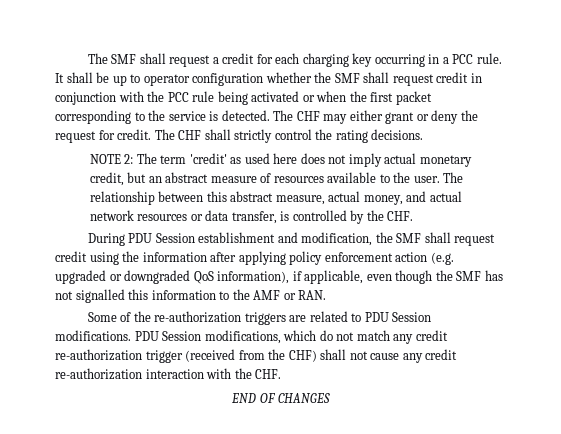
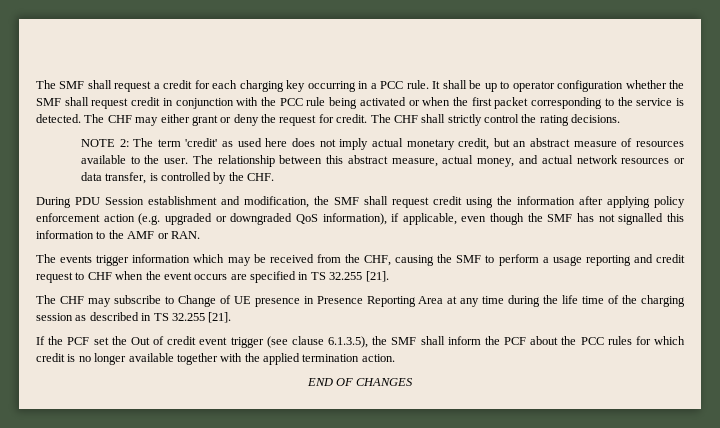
[87,311,432,325] [55,330,448,344] [55,349,458,363] [55,368,282,380] Some of the re-authorization triggers are related to PDU Session modifications. PDU Session modifications, which do not match any credit re-authorization trigger (received from the CHF) shall not cause any credit re-authorization interaction with the CHF. -> [36,254,686,266] [36,271,389,283] [36,295,686,307] [36,312,232,323] [36,336,685,348] [36,353,395,365] The events trigger information which may be received from the CHF, causing the SMF to perform a usage reporting and credit request to CHF when the event occurs are specified in TS 32.255 [21]. // The CHF may subscribe to Change of UE presence in Presence Reporting Area at any time during the life time of the charging session as described in TS 32.255 [21]. // If the PCF set the Out of credit event trigger (see clause 6.1.3.5), the SMF shall inform the PCF about the PCC rules for which credit is no longer available together with the applied termination action.

